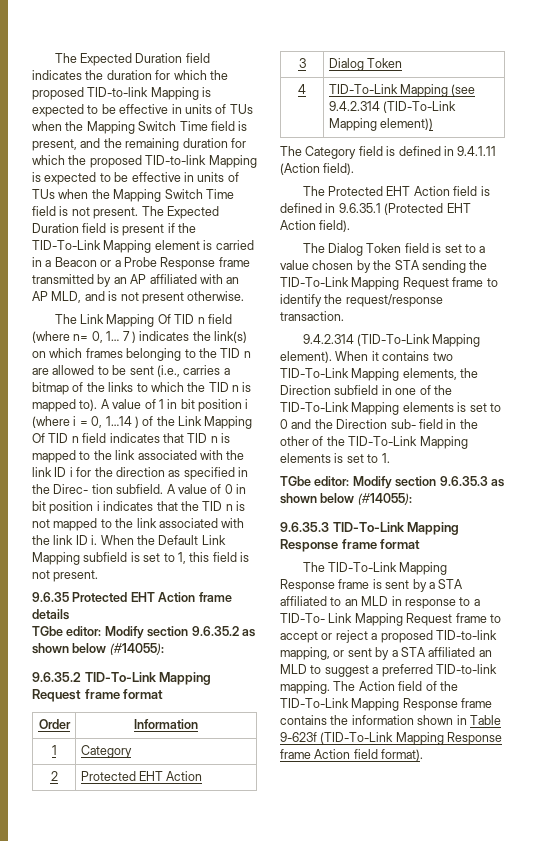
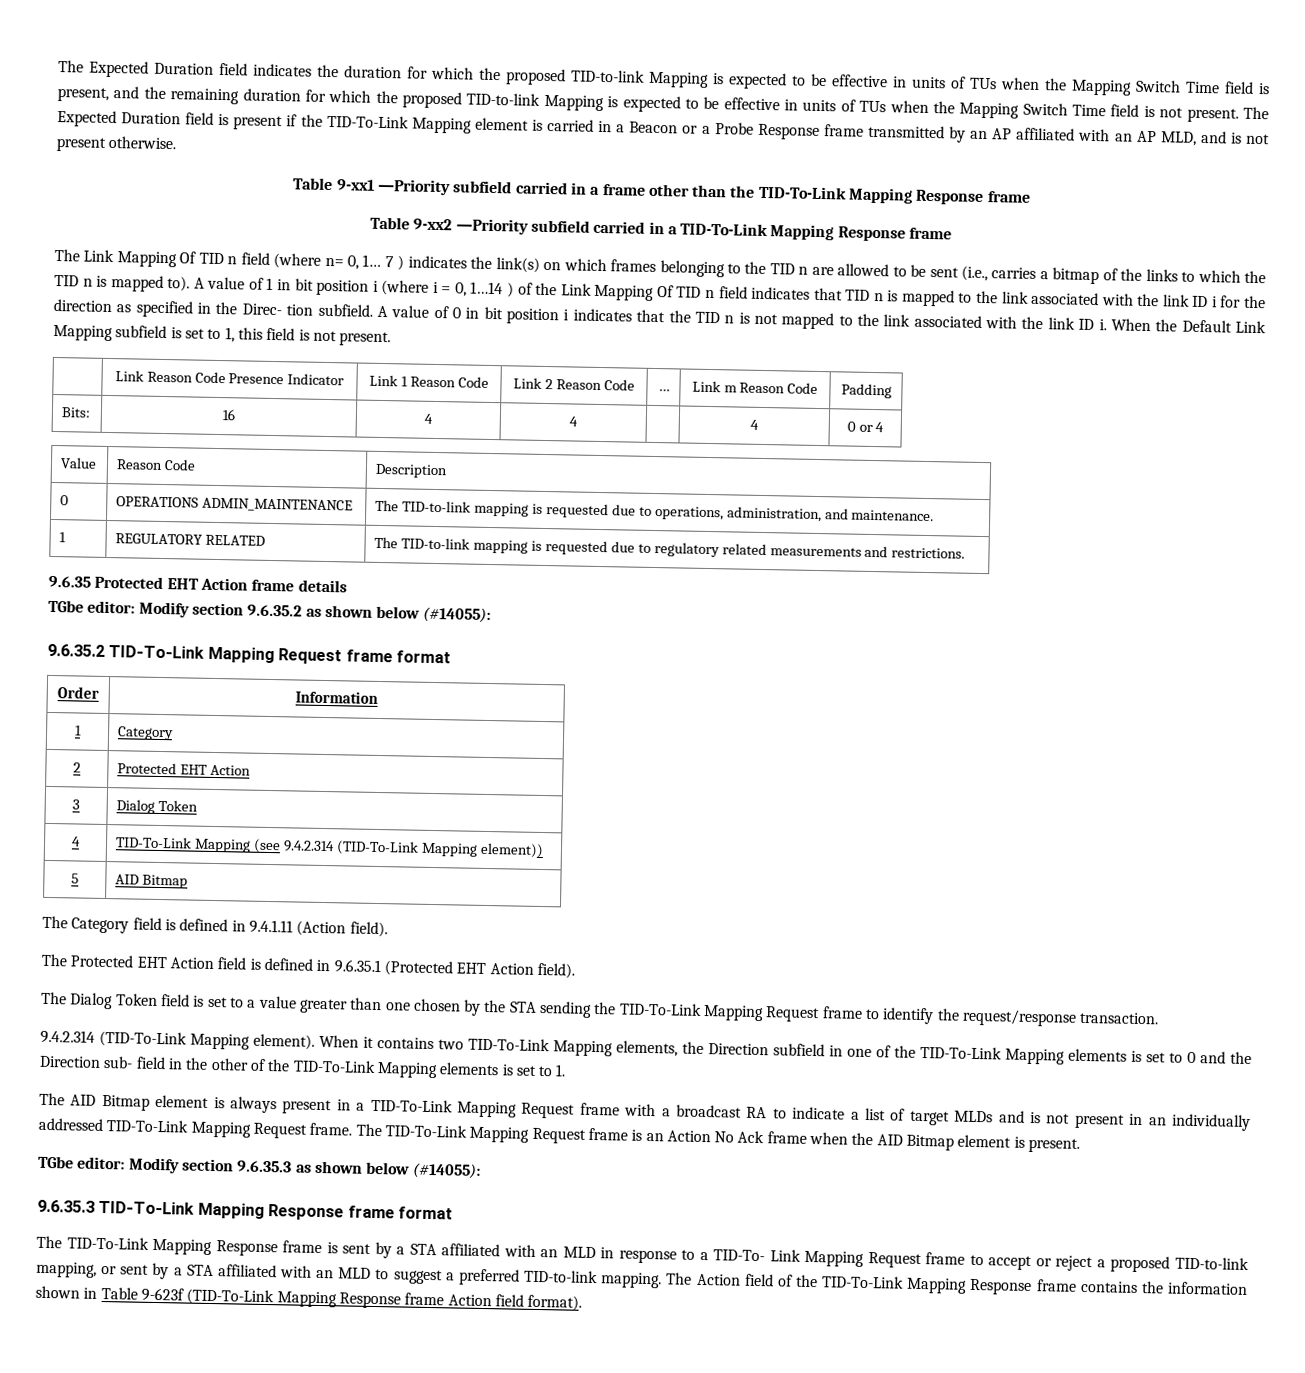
(245, 296) none -> [293,177,1031,205] [369,216,953,242] // Table 9-xx1 —Priority subfield carried in a frame other than the TID-To-Link Mapping Response frame // Table 9-xx2 —Priority subfield carried in a TID-To-Link Mapping Response frame
(99, 576) none -> [114,370,345,386] [369,374,489,388] [513,377,635,391] [657,389,670,392] [691,380,819,394] [840,383,892,399] [61,407,92,418] [222,409,236,421] [424,413,433,424] [569,416,578,427] [750,419,759,430] [846,421,885,433] [60,457,98,469] [116,459,197,471] [375,463,449,479] [60,495,70,506] [116,496,354,513] [375,499,935,523] [59,532,67,543] [115,533,266,546] [374,536,966,559] // | Link Reason Code Presence Indicator | Link 1 Reason Code | Link 2 Reason Code | … | Link m Reason Code | Padding // Bits: | 16 | 4 | 4 | | 4 | 0 or 4 // Value | Reason Code | Description // 0 | OPERATIONS ADMIN_MAINTENANCE | The TID-to-link mapping is requested due to operations, administration, and maintenance. // 1 | REGULATORY RELATED | The TID-to-link mapping is requested due to regulatory related measurements and restrictions.
(434, 124) none -> [71,873,79,884] [115,874,189,889] // 5 | AID Bitmap
(309, 265) none -> [298,997,411,1014] greater than one
(390, 458) none -> [39,1092,1251,1132] [38,1117,1081,1153] // The AID Bitmap element is always present in a TID-To-Link Mapping Request frame with a broadcast RA to indicate a list of target MLDs and is not present in an individually addressed TID-To-Link Mapping Request frame. The TID-To-Link Mapping Request frame is an Action No Ack frame when the AID Bitmap element is present.
[330,597,342,606] to -> [503,1244,536,1257] with
(476, 652) none -> [280,1265,313,1278] with

